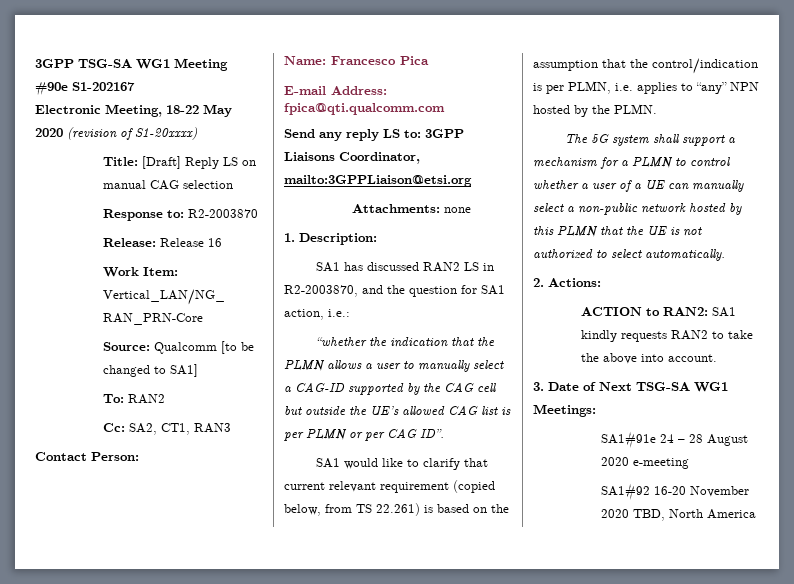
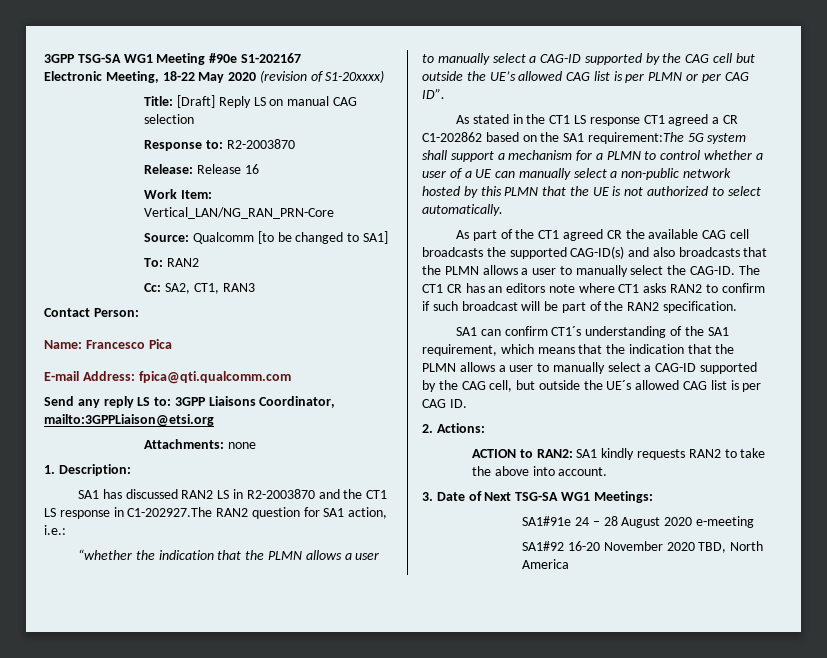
[284,285,358,297] R2-2003870, -> [246,489,315,499] R2-2003870
(405, 289) none -> [366,490,388,499] [44,507,249,519] CT1 LS response in C1-202927.The RAN2
[316,458,489,470] [284,480,495,493] [284,503,509,516] [533,58,758,74] [533,81,759,94] [533,104,657,117] [565,134,589,143] SA1 would like to clarify that current relevant requirement (copied below, from TS 22.261) is based on the assumption that the control/indication is per PLMN, i.e. applies to “any” NPN hosted by the PLMN. // The -> [456,114,738,126] [422,132,684,144] As stated in the CT1 LS response CT1 agreed a CR C1-202862 based on the SA1 requirement:The
(725, 255) none -> [456,229,749,241] [422,246,768,259] [422,265,760,277] [422,283,765,293] [422,301,738,313] [456,326,729,338] [422,344,735,356] [422,362,758,374] [422,380,762,392] [422,399,467,408] // As part of the CT1 agreed CR the available CAG cell broadcasts the supported CAG-ID(s) and also broadcasts that the PLMN allows a user to manually select the CAG-ID. The CT1 CR has an editors note where CT1 asks RAN2 to confirm if such broadcast will be part of the RAN2 specification. // SA1 can confirm CT1´s understanding of the SA1 requirement, which means that the indication that the PLMN allows a user to manually select a CAG-ID supported by the CAG cell, but outside the UE´s allowed CAG list is per CAG ID.

